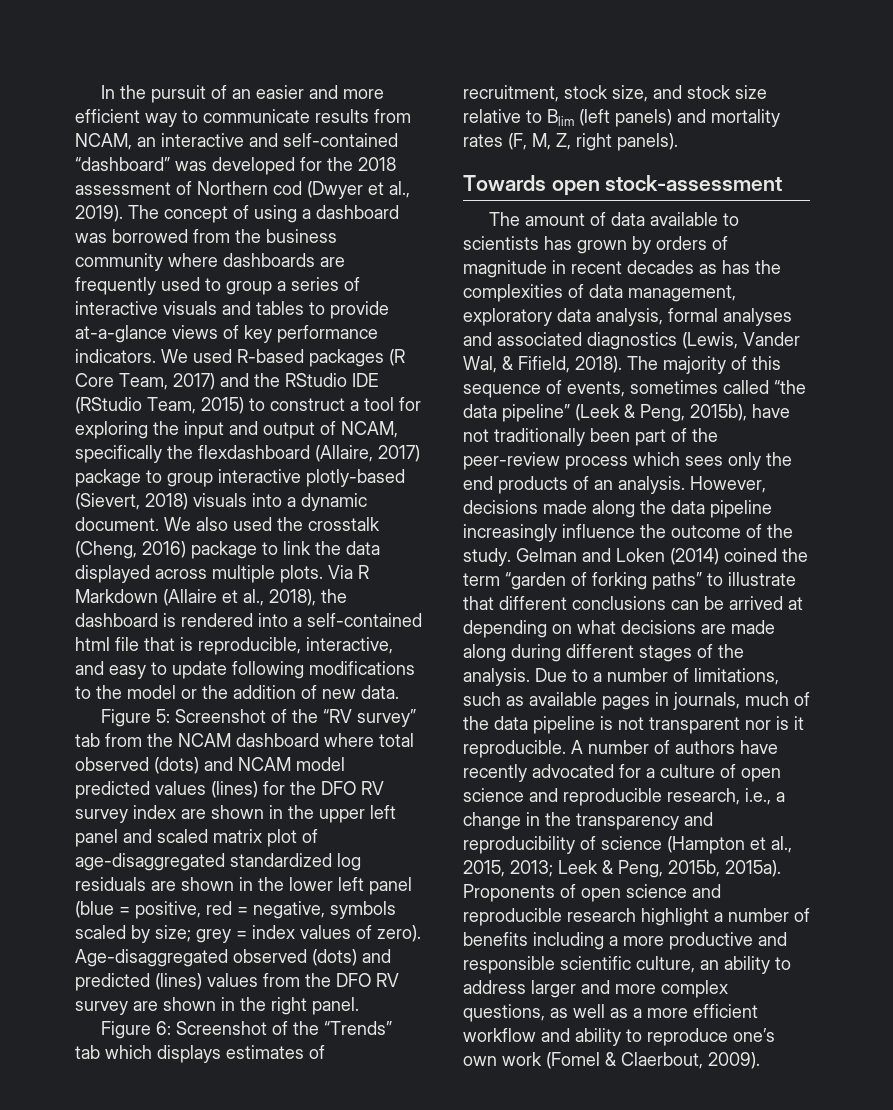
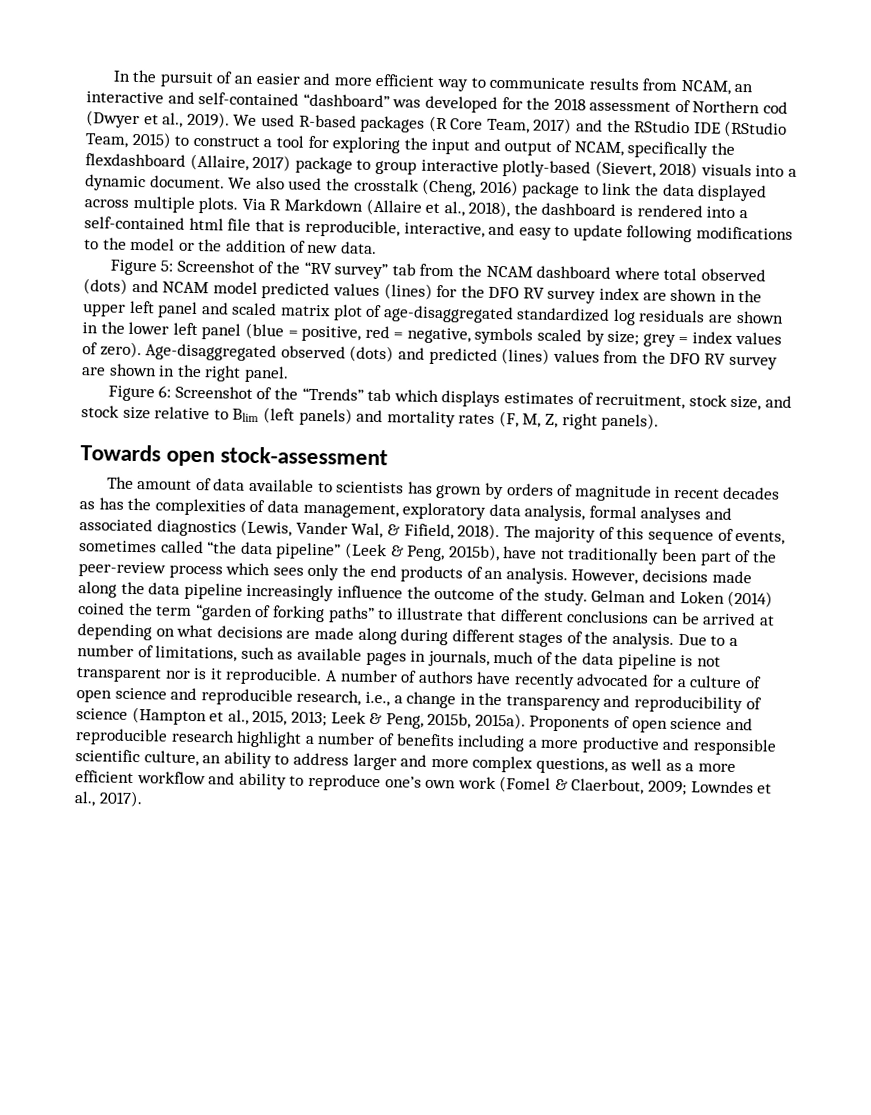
[128,205,399,223] [75,229,337,243] [75,253,345,271] [75,277,360,295] [75,301,389,319] [75,325,378,343] [75,349,156,363] The concept of using a dashboard was borrowed from the business community where dashboards are frequently used to group a series of interactive visuals and tables to provide at-a-glance views of key performance indicators. -> (230, 120) none
[708,1052,760,1069] 2009). -> [648,780,773,796] [74,790,143,808] 2009; Lowndes et al., 2017).

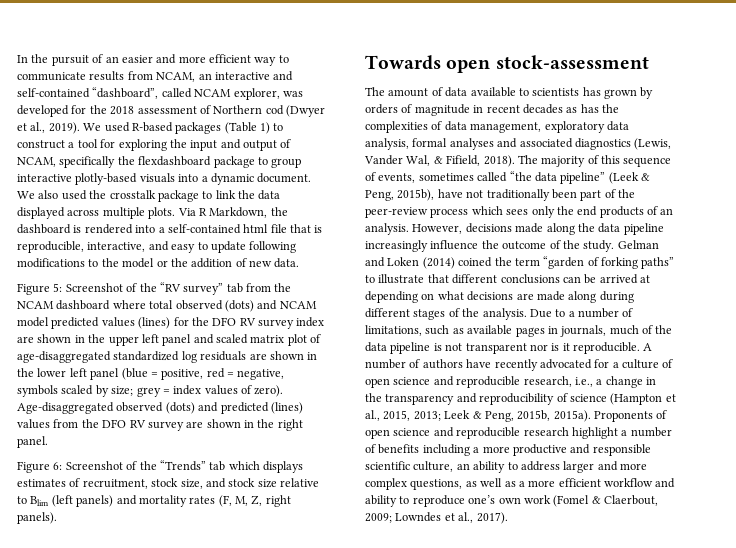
[302,93,390,108] “dashboard” -> [92,87,280,100] “dashboard”, called NCAM explorer,
[428,115,788,138] [85,131,172,149] (R Core Team, 2017) and the RStudio IDE (RStudio Team, 2015) -> [224,122,270,134] (Table 1)
[189,153,292,172] (Allaire, 2017) -> (212, 161) none
[594,160,699,179] (Sievert, 2018) -> (138, 179) none
[421,178,519,197] (Cheng, 2016) -> (156, 194) none
[283,198,511,218] Markdown (Allaire et al., 2018), -> [209,207,268,218] Markdown,

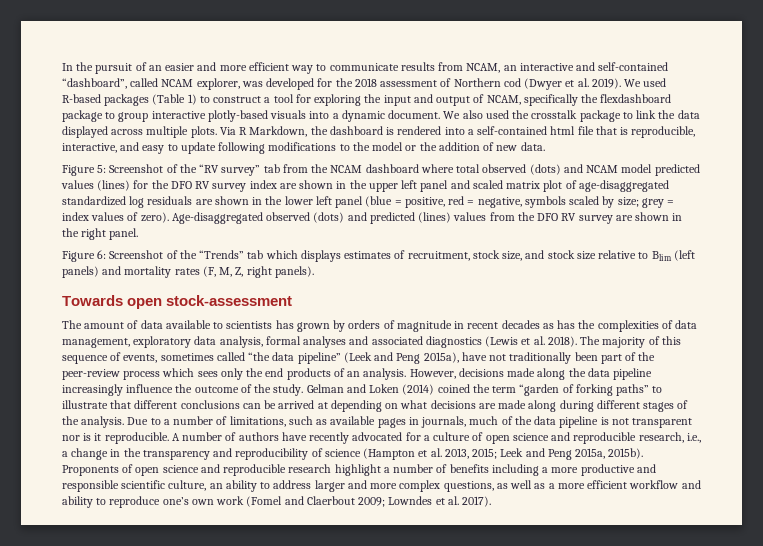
[30,122,46,133] al., -> [577,78,589,87] al.
[634,138,672,150] [364,155,481,166] (Lewis, Vander Wal, & Fifield, -> [485,336,545,347] (Lewis et al.
[641,173,650,181] [365,189,435,201] & Peng, 2015b), -> [374,352,459,364] and Peng 2015a),
[365,410,591,422] al., 2015, 2013; Leek & Peng, 2015b, 2015a). -> [430,448,644,460] al. 2013, 2015; Leek and Peng 2015a, 2015b).
[591,495,658,506] & Claerbout, -> [284,496,355,505] and Claerbout
[458,512,474,523] al., -> [447,496,459,505] al.

